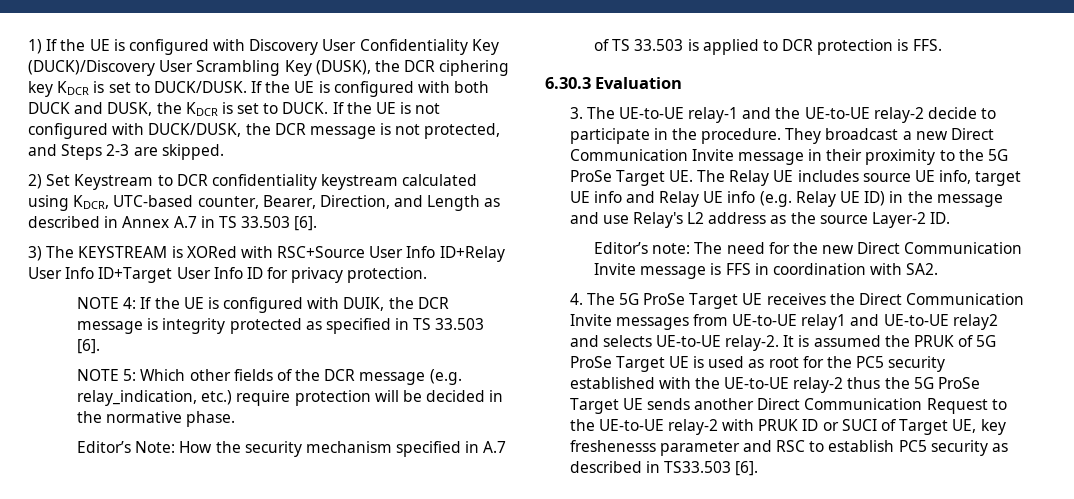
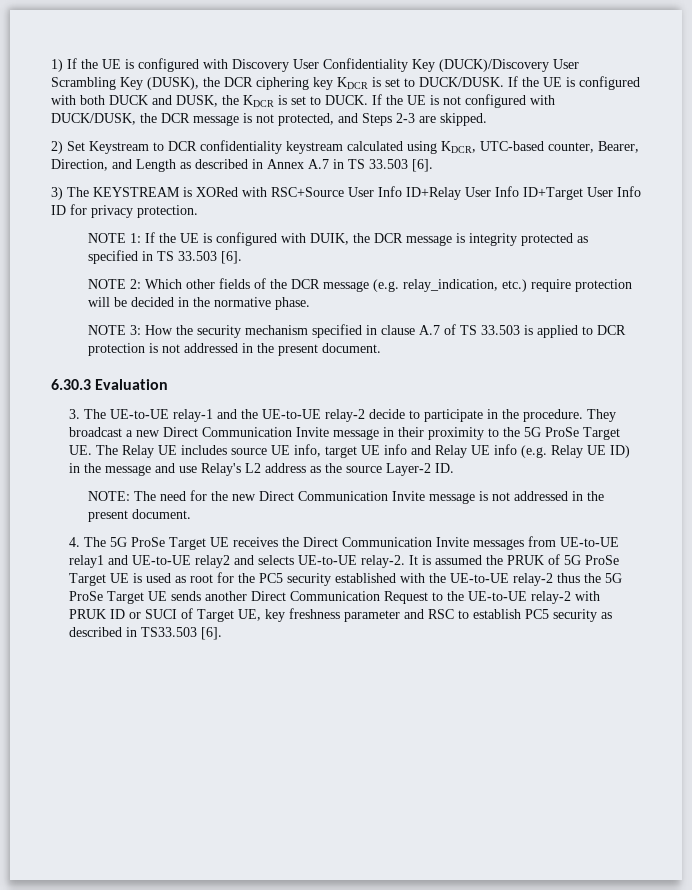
[123,297,137,309] 4: -> [129,233,141,243] 1:
[123,369,137,381] 5: -> [129,279,141,289] 2:
[77,441,176,453] Editor’s Note: -> [87,325,141,335] NOTE 3:
(480, 447) none -> [380,325,415,335] clause
[912,39,942,51] FFS. -> [161,343,381,356] not addressed in the present document.
[594,242,691,254] Editor’s note: -> [87,491,130,501] NOTE:
[725,263,939,275] FFS in coordination with SA2. -> [491,491,604,501] [87,509,191,522] not addressed in the present document.
[569,440,656,452] freshenesss -> [289,608,341,619] freshness

